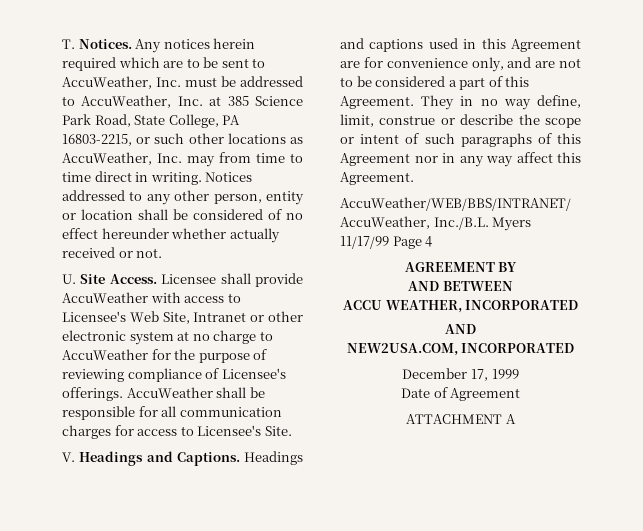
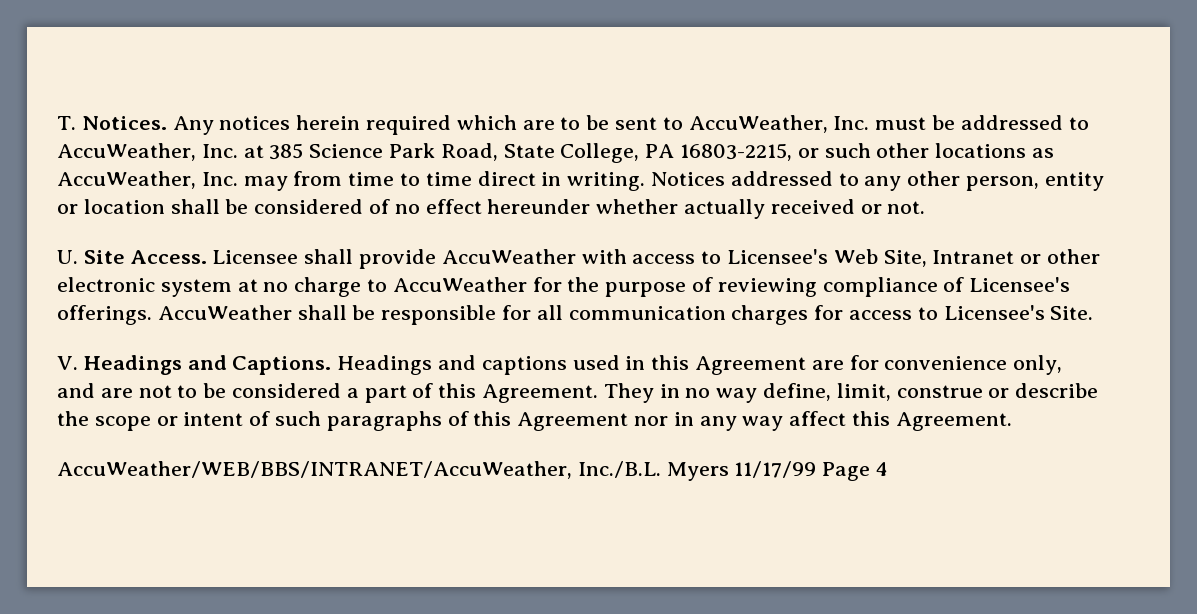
[404,262,518,272] [408,281,513,291] [342,300,579,313] [445,324,476,334] [346,343,575,356] [402,368,519,381] [400,387,521,401] [406,414,516,424] // AGREEMENT BY // AND BETWEEN // ACCU WEATHER, INCORPORATED // AND // NEW2USA.COM, INCORPORATED // December 17, 1999 // Date of Agreement // ATTACHMENT A -> (888, 469) none

